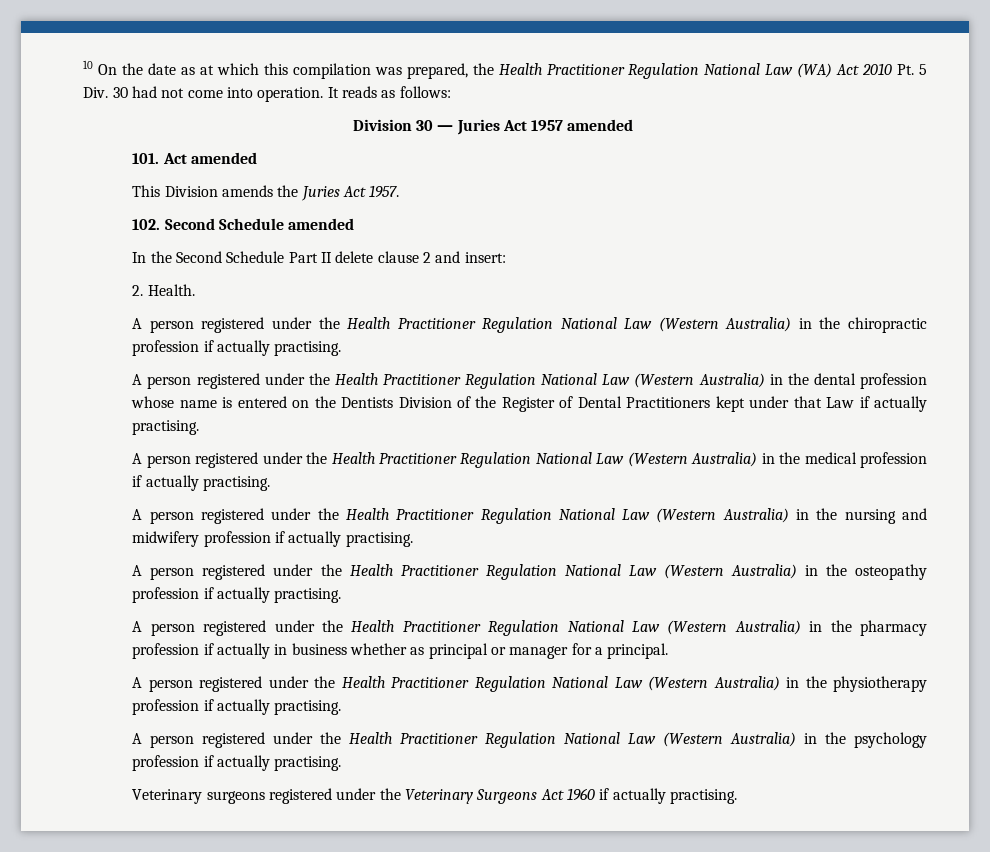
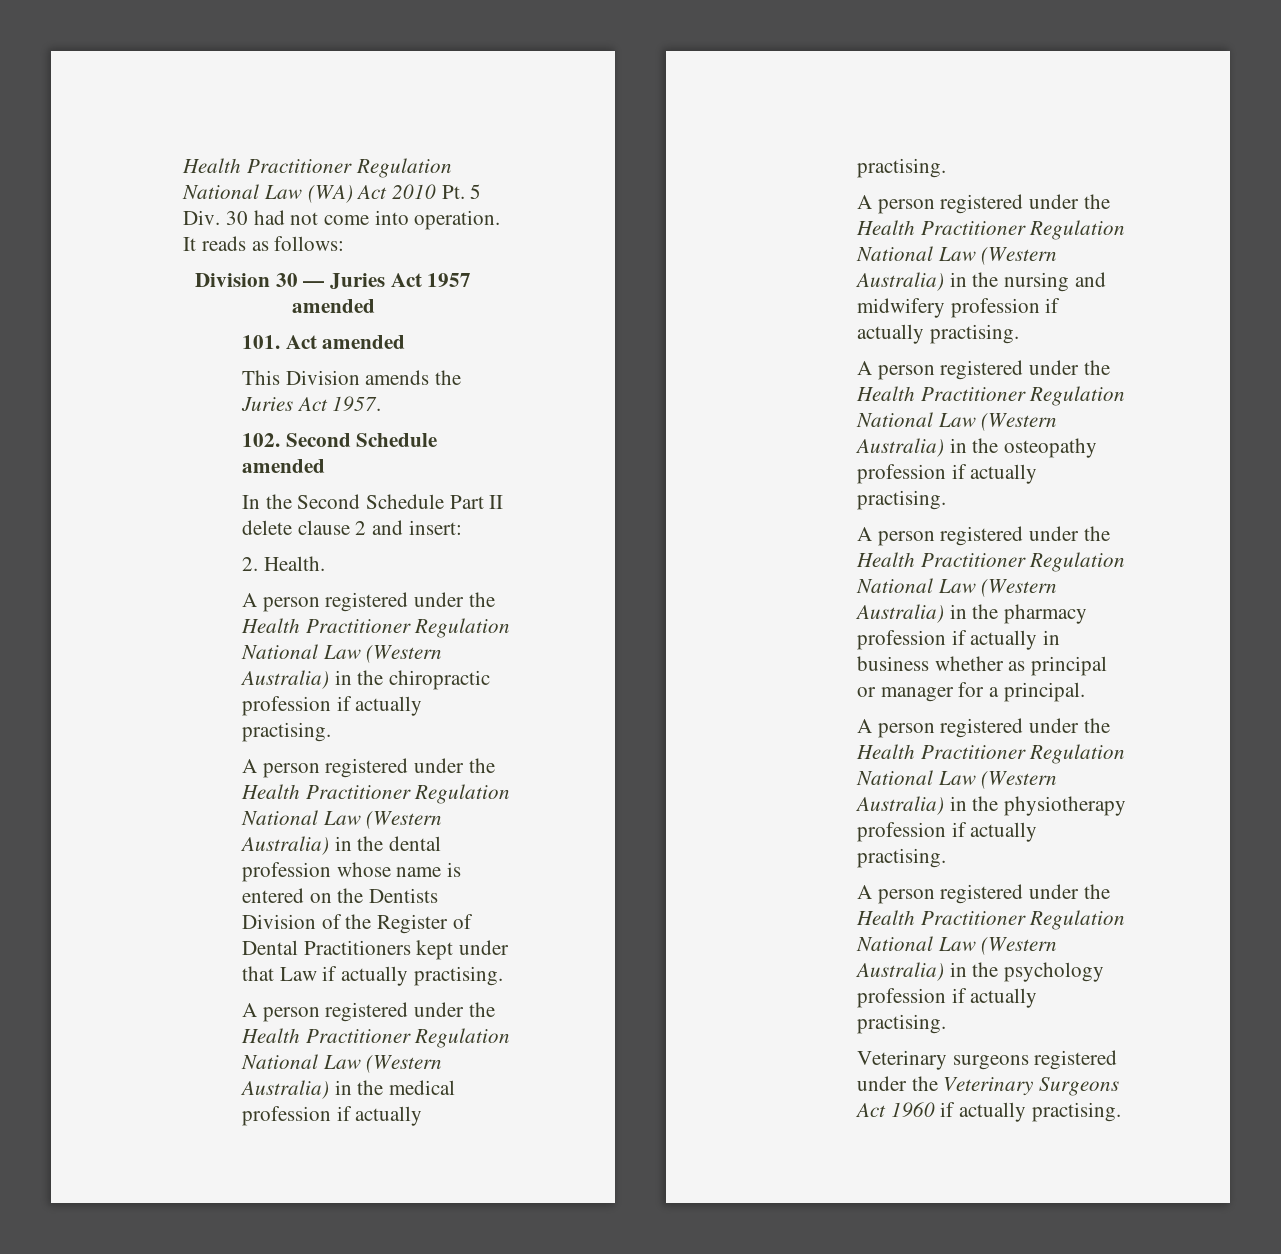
[83,60,494,79] 10 On the date as at which this compilation was prepared, the -> (182, 165) none

